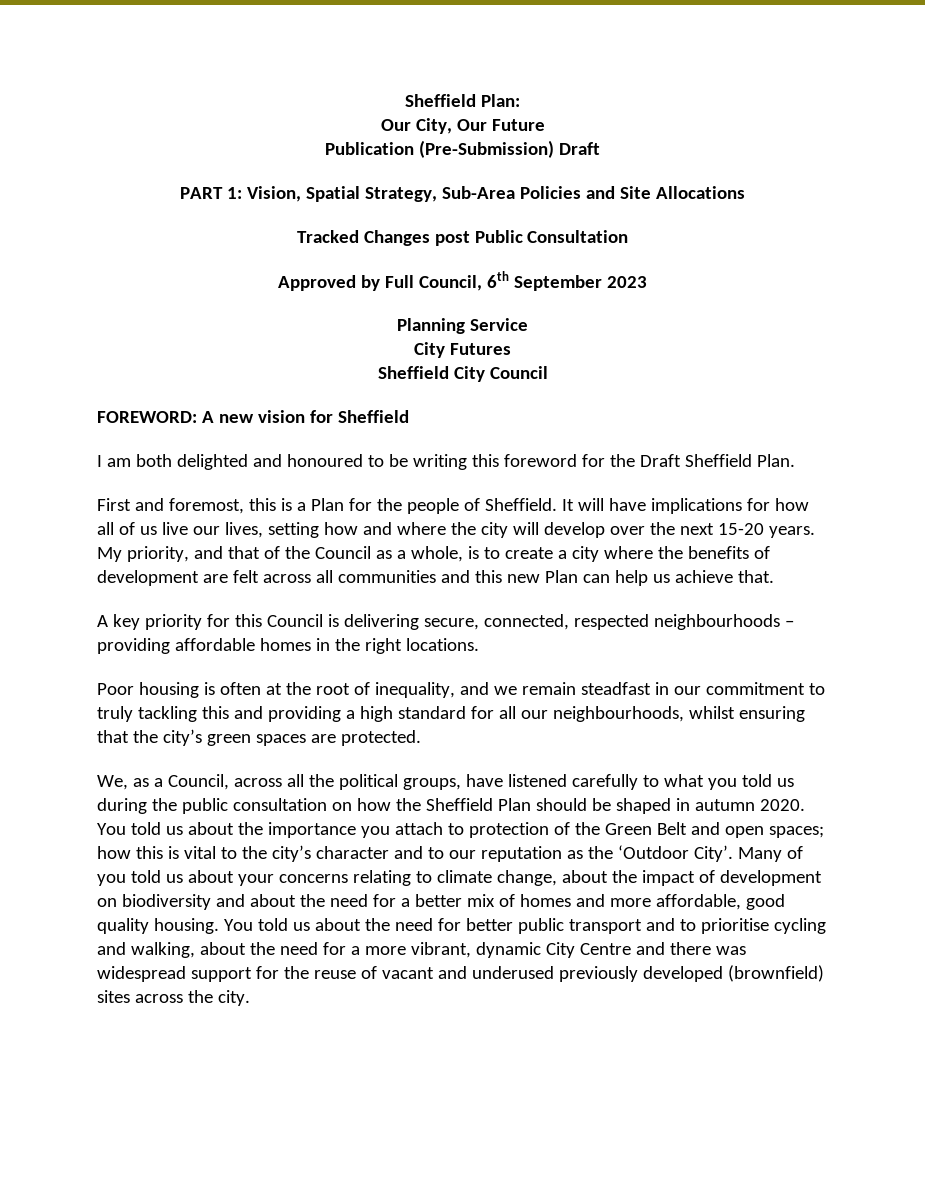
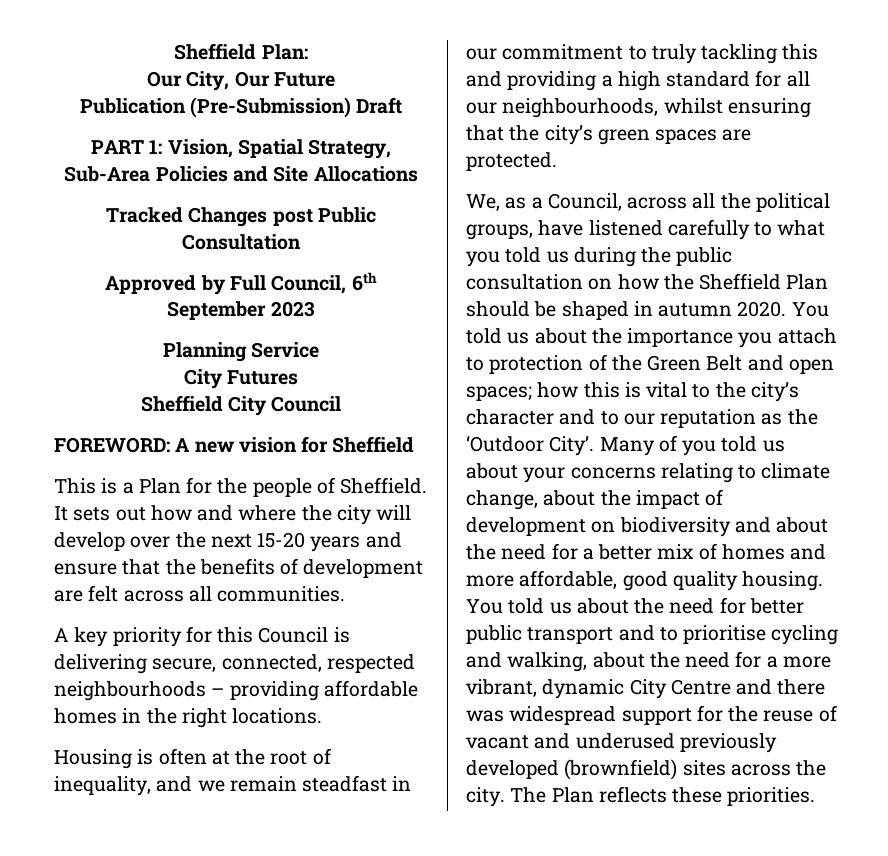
[97,454,795,470] [97,498,276,514] I am both delighted and honoured to be writing this foreword for the Draft Sheffield Plan. // First and foremost, this -> [54,478,96,494] This
[577,498,809,514] [97,522,319,538] will have implications for how all of us live our lives, setting -> [73,507,146,521] sets out
[768,526,815,538] [97,546,653,562] years. My priority, and that of the Council as a whole, is to create a city where -> [310,532,402,552] [54,559,161,575] years and ensure that
[337,570,774,586] communities and this new Plan can help us achieve that. -> [217,586,346,602] communities.
[97,682,199,698] Poor housing -> [54,749,132,769] Housing
(250, 998) none -> [510,786,816,806] The Plan reflects these priorities.

